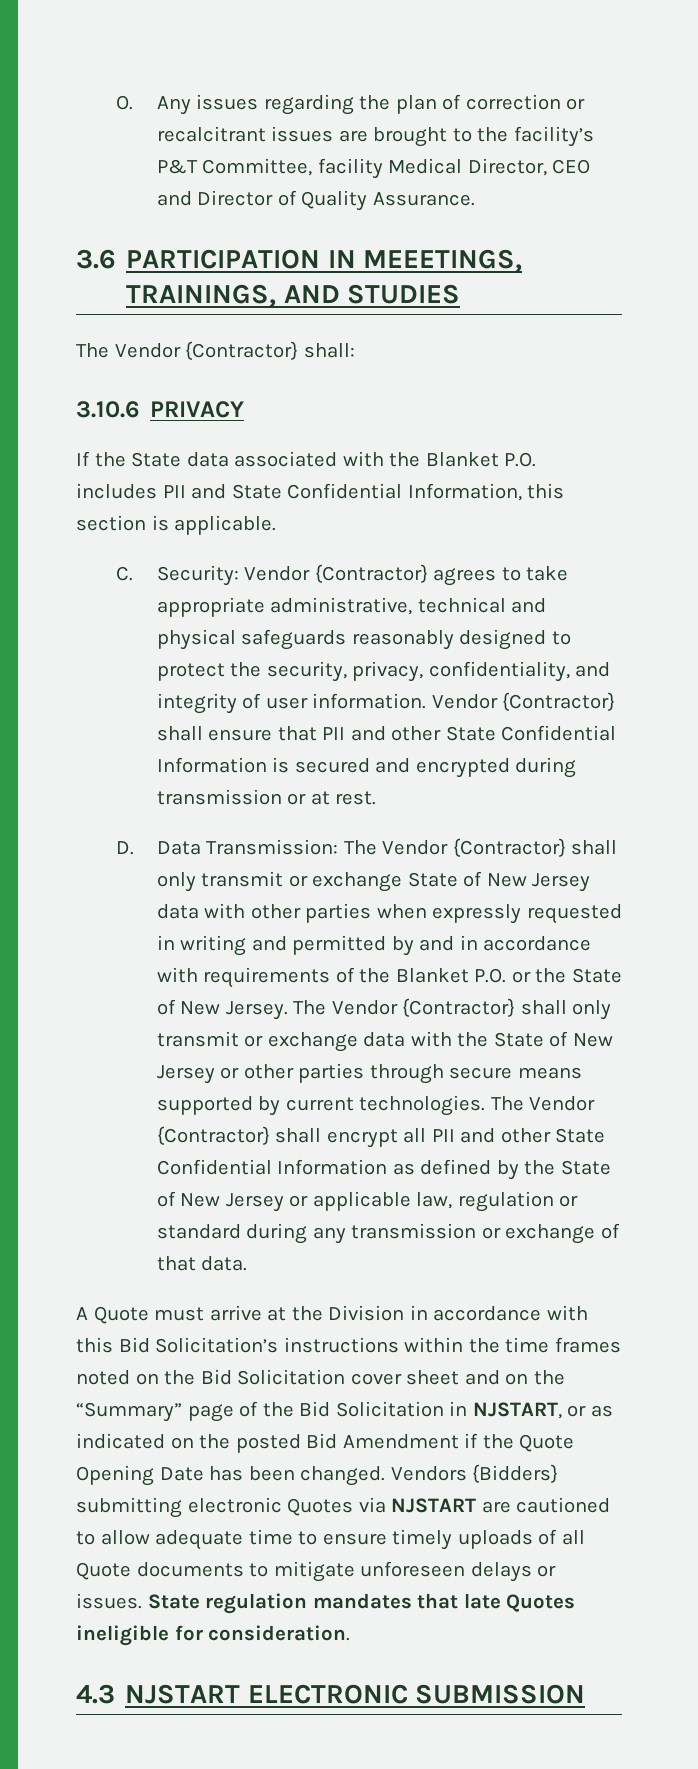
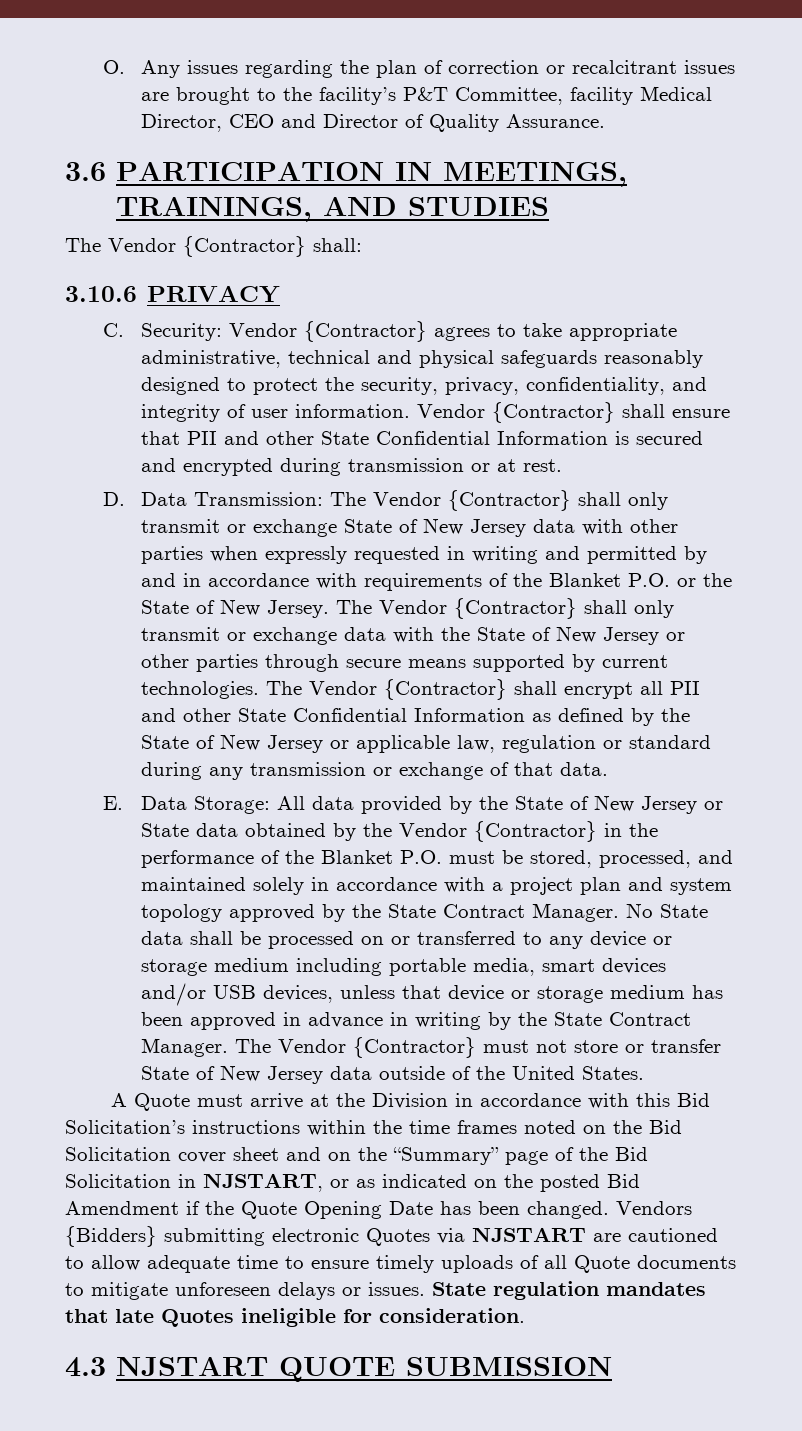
[363,249,523,272] MEEETINGS, -> [443,162,628,187] MEETINGS,
[76,451,537,467] [76,483,565,501] [76,515,277,535] // If the State data associated with the Blanket P.O. includes PII and State Confidential Information, this section is applicable. -> (281, 294) none
(248, 1263) none -> [103,795,724,814] [141,821,659,842] [141,850,734,868] [141,877,733,895] [141,903,709,922] [141,931,673,949] [141,958,667,976] [141,983,724,1006] [141,1012,692,1030] [141,1037,722,1058] [141,1065,645,1084] // E. Data Storage: All data provided by the State of New Jersey or State data obtained by the Vendor {Contractor} in the performance of the Blanket P.O. must be stored, processed, and maintained solely in accordance with a project plan and system topology approved by the State Contract Manager. No State data shall be processed on or transferred to any device or storage medium including portable media, smart devices and/or USB devices, unless that device or storage medium has been approved in advance in writing by the State Contract Manager. The Vendor {Contractor} must not store or transfer State of New Jersey data outside of the United States.
[247,1684,408,1704] ELECTRONIC -> [279,1357,396,1382] QUOTE

